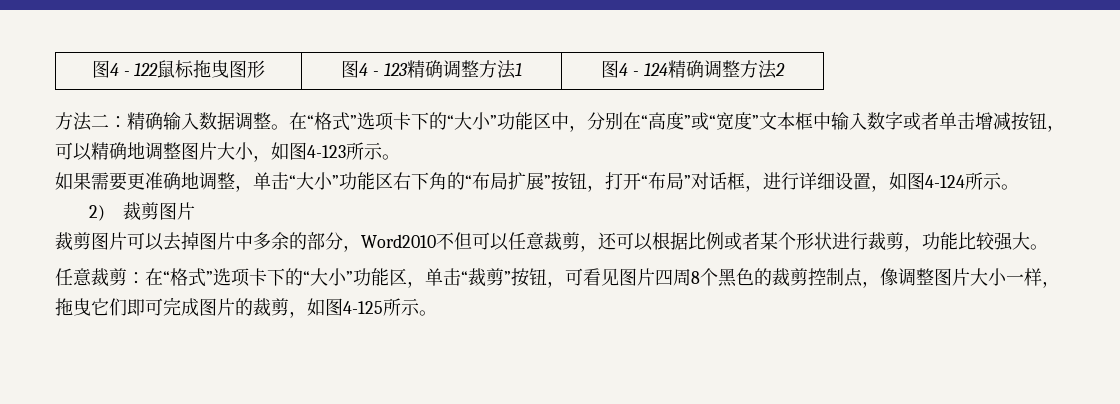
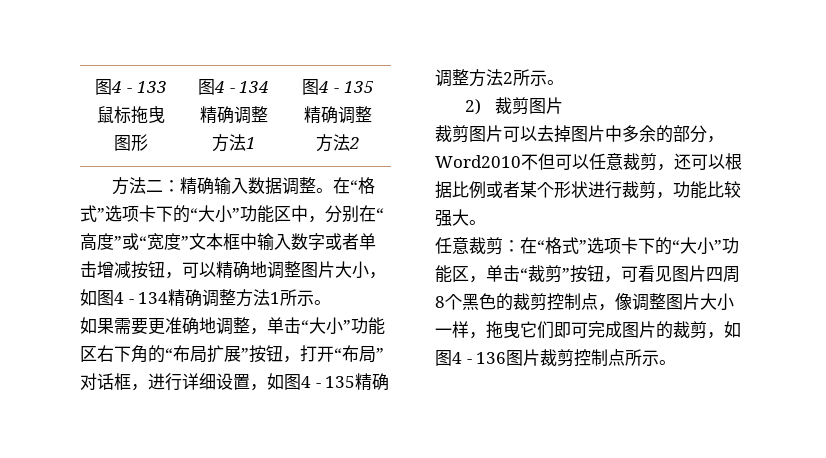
[91,60,159,78] 图4 - 122 -> [95,79,167,95] 图4 - 133
[383,63,408,76] 123 -> [239,81,270,93] 134
[643,63,668,76] 124 -> [343,81,374,93] 135
[307,145,346,158] 4-123 -> [114,289,281,307] 4 - 134精确调整方法1
[925,175,965,188] 4-124 -> [301,373,390,391] [435,69,513,87] 4 - 135精确调整方法2
[343,301,383,314] 4-125 -> [452,349,626,367] 4 - 136图片裁剪控制点

